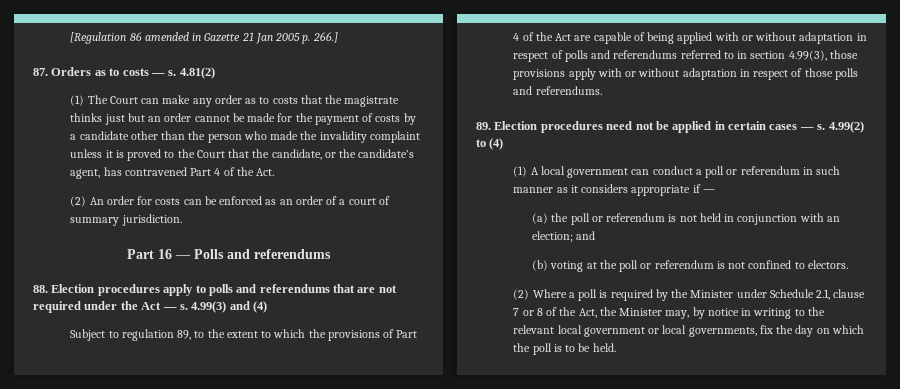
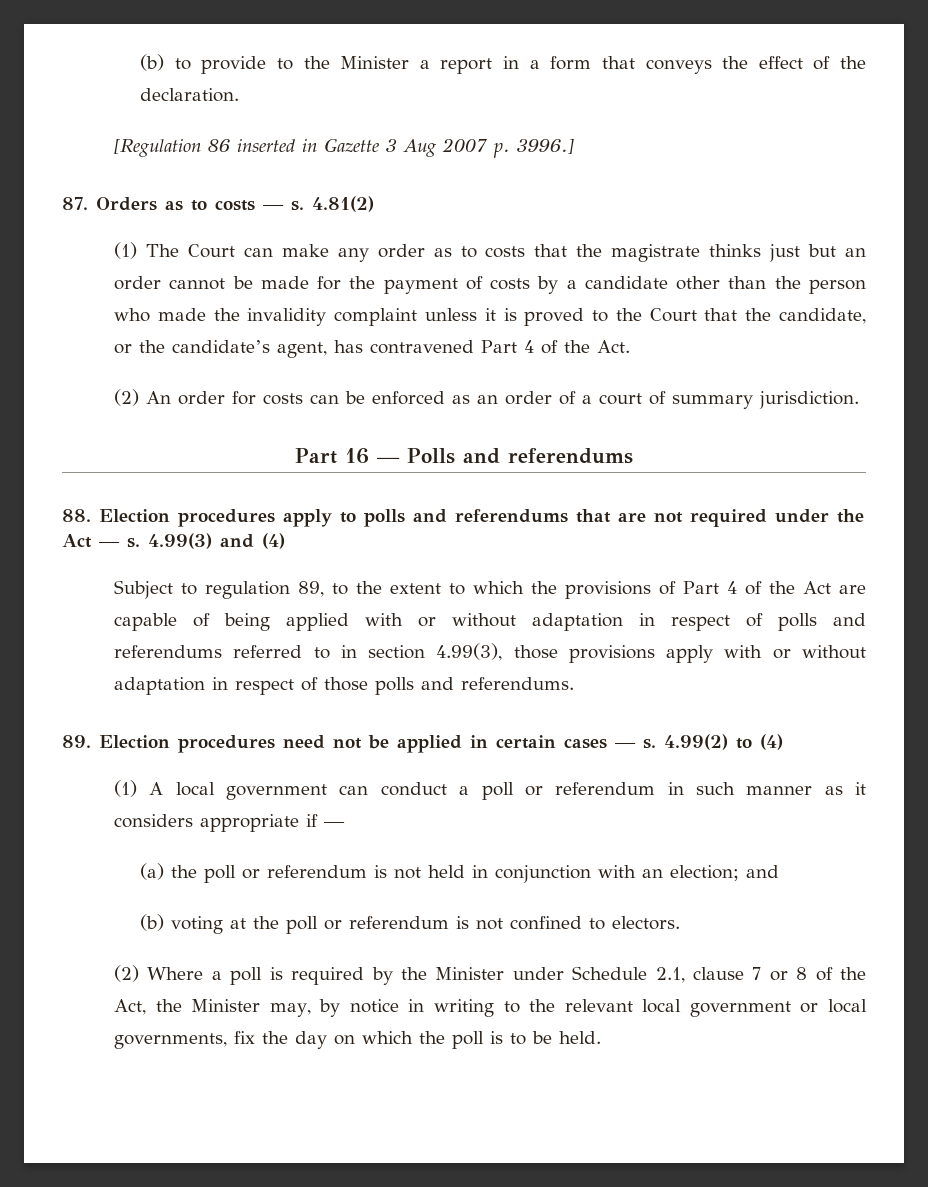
(70, 38) none -> [140,54,867,74] [140,88,240,102] (b) to provide to the Minister a report in a form that conveys the effect of the declaration. //
[144,32,189,41] amended -> [237,139,296,152] inserted
[241,32,338,44] 21 Jan 2005 p. 266.] -> [386,138,575,158] 3 Aug 2007 p. 3996.]

